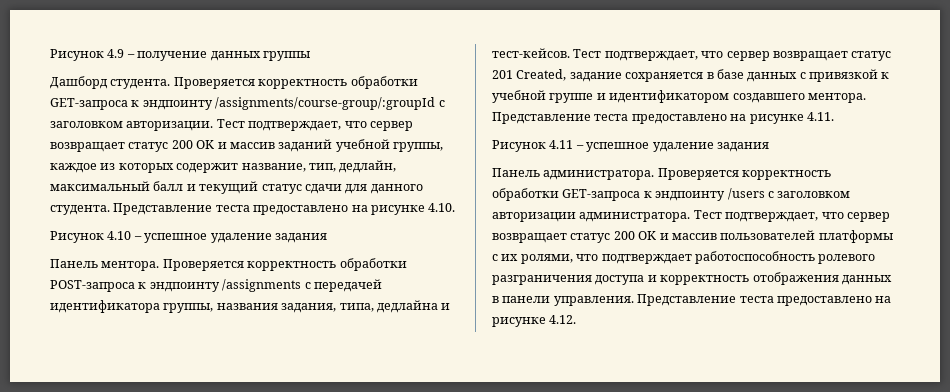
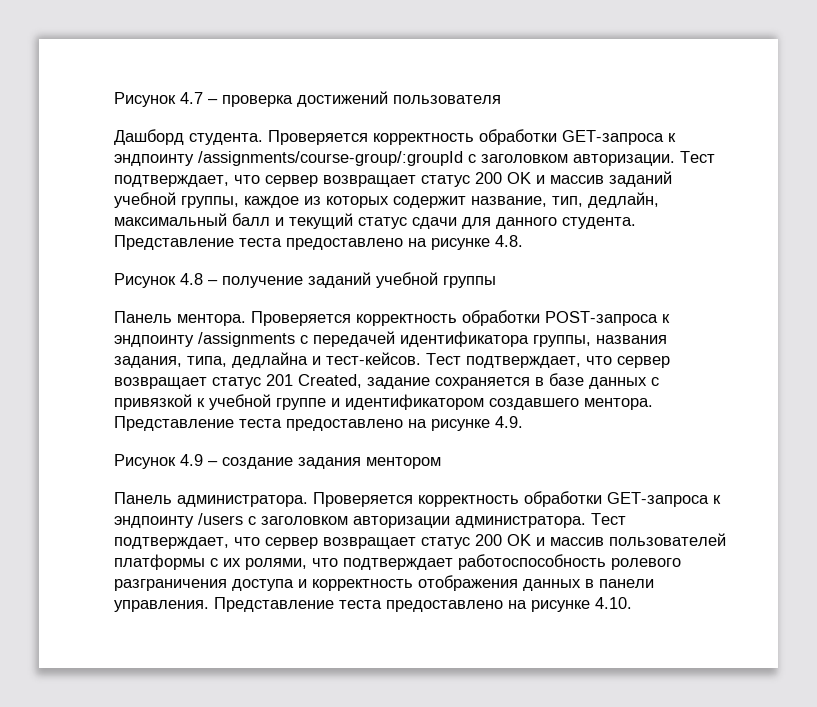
[50,49,310,61] Рисунок 4.9 – получение данных группы -> [114,91,501,107] Рисунок 4.7 – проверка достижений пользователя
[428,203,456,212] [50,231,327,243] 4.10. // Рисунок 4.10 – успешное удаление задания -> [495,235,523,247] [114,272,496,288] 4.8. // Рисунок 4.8 – получение заданий учебной группы
[806,112,834,121] [492,140,769,152] 4.11. // Рисунок 4.11 – успешное удаление задания -> [495,416,523,428] [114,454,441,469] 4.9. // Рисунок 4.9 – создание задания ментором
[549,315,577,324] 4.12. -> [595,597,632,609] 4.10.

